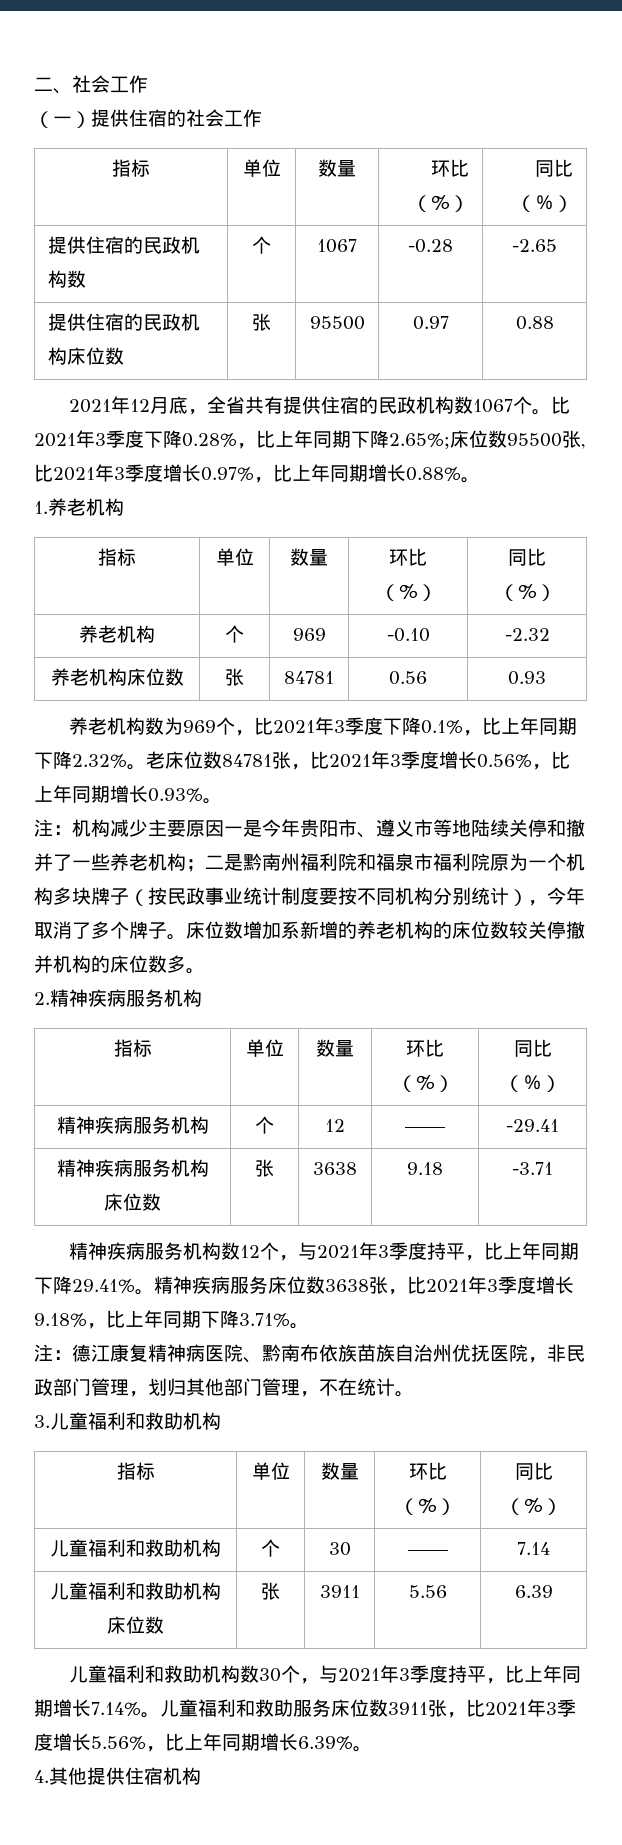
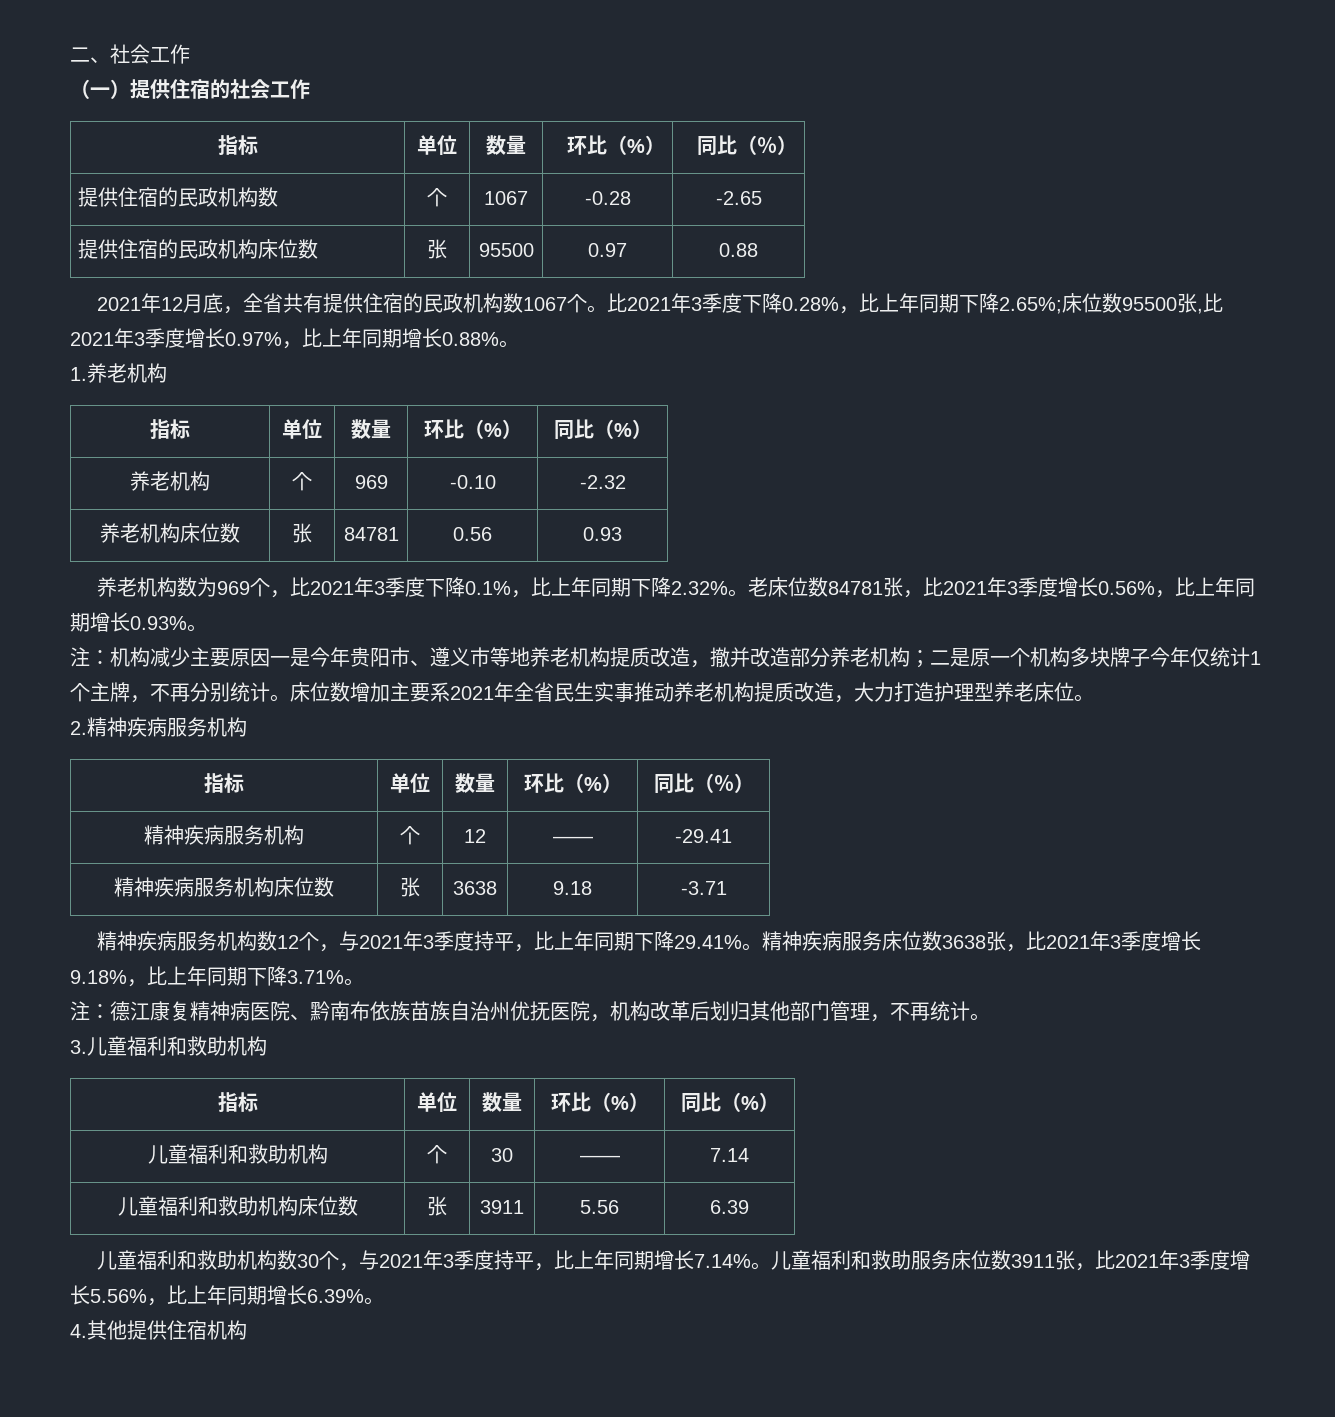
[471,819,585,837] [34,853,585,872] [34,887,585,906] [34,921,585,940] [34,955,186,973] 陆续关停和撤并了一些养老机构；二是黔南州福利院和福泉市福利院原为一个机构多块牌子（按民政事业统计制度要按不同机构分别统计），今年取消了多个牌子。床位数增加系新增的养老机构的床位数较关停撤并机构的床位数多 -> [530,647,1261,668] [70,682,1074,703] 养老机构提质改造，撤并改造部分养老机构；二是原一个机构多块牌子今年仅统计1个主牌，不再分别统计。床位数增加主要系2021年全省民生实事推动养老机构提质改造，大力打造护理型养老床位
[547,1344,585,1362] [34,1378,148,1397] 非民政部门管理， -> [610,1001,710,1021] 机构改革后
[338,1378,357,1396] 在 -> [910,1002,930,1021] 再

